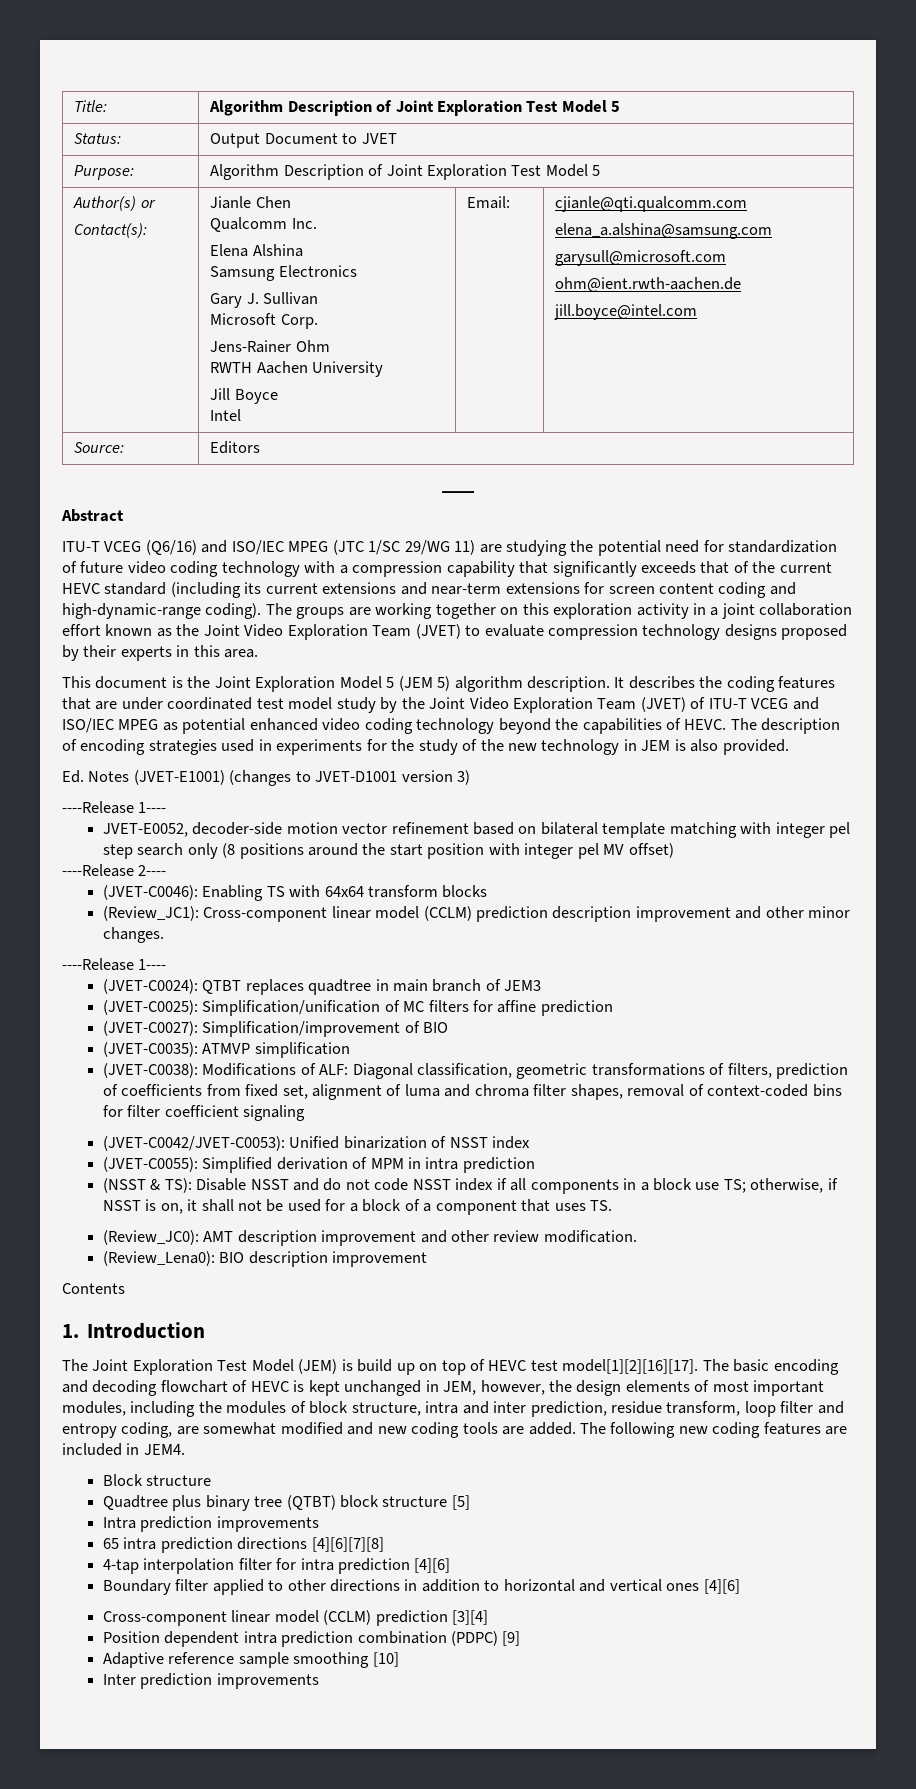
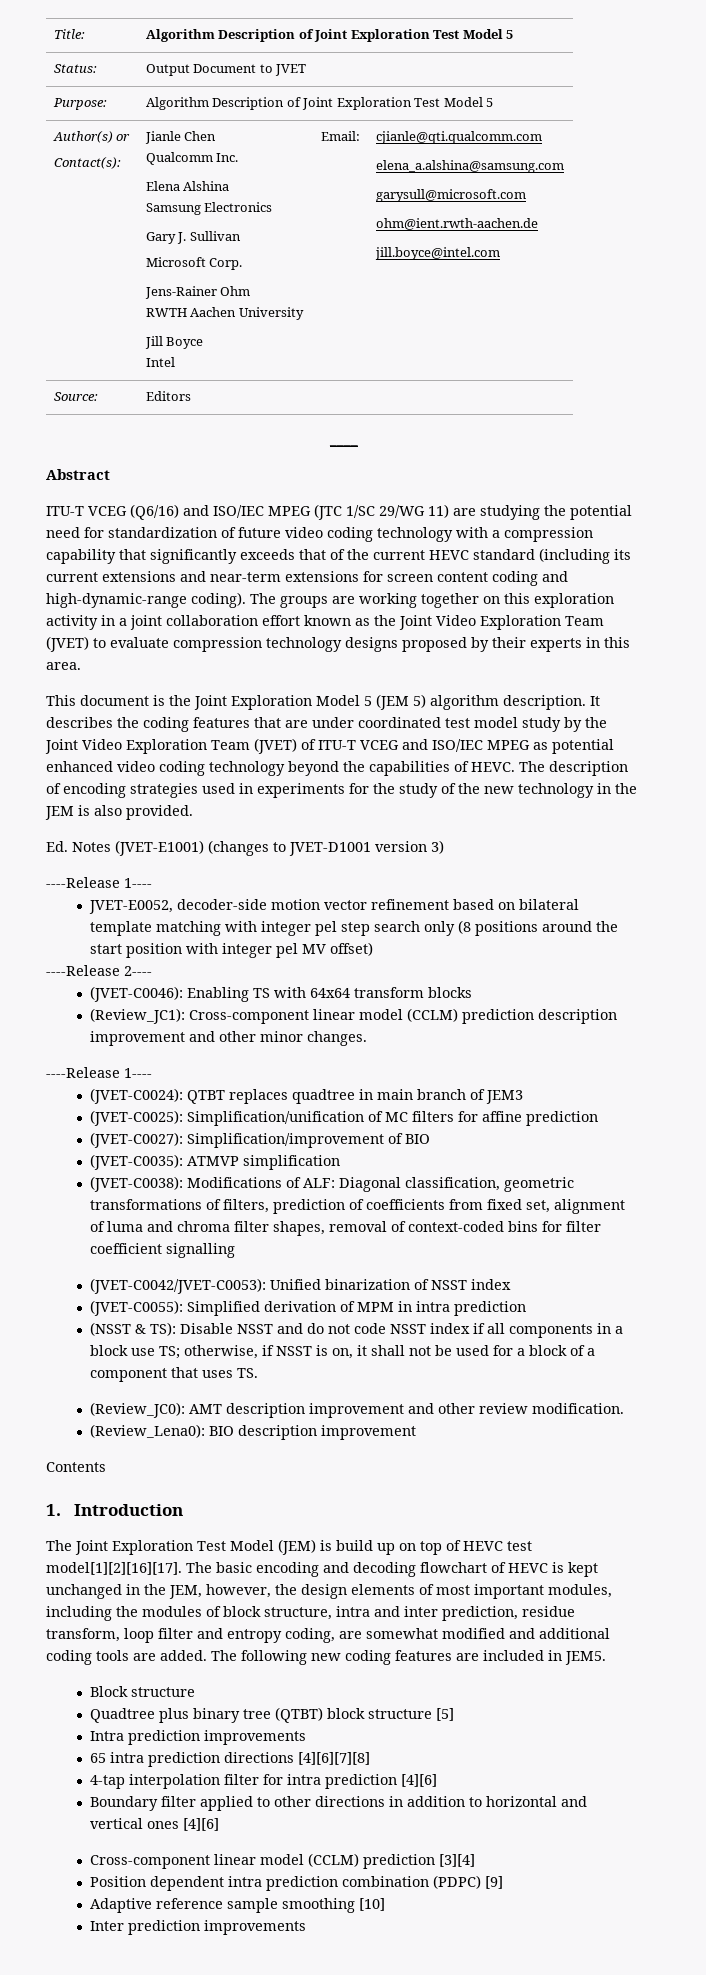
(637, 745) none -> [615,783,637,794] the
[243,1105,306,1121] signaling -> [166,1243,236,1258] signalling
(439, 1386) none -> [144,1584,166,1595] the
[377,1426,407,1434] new -> [539,1628,610,1639] additional
[143,1444,185,1455] JEM4. -> [565,1651,606,1665] JEM5.

